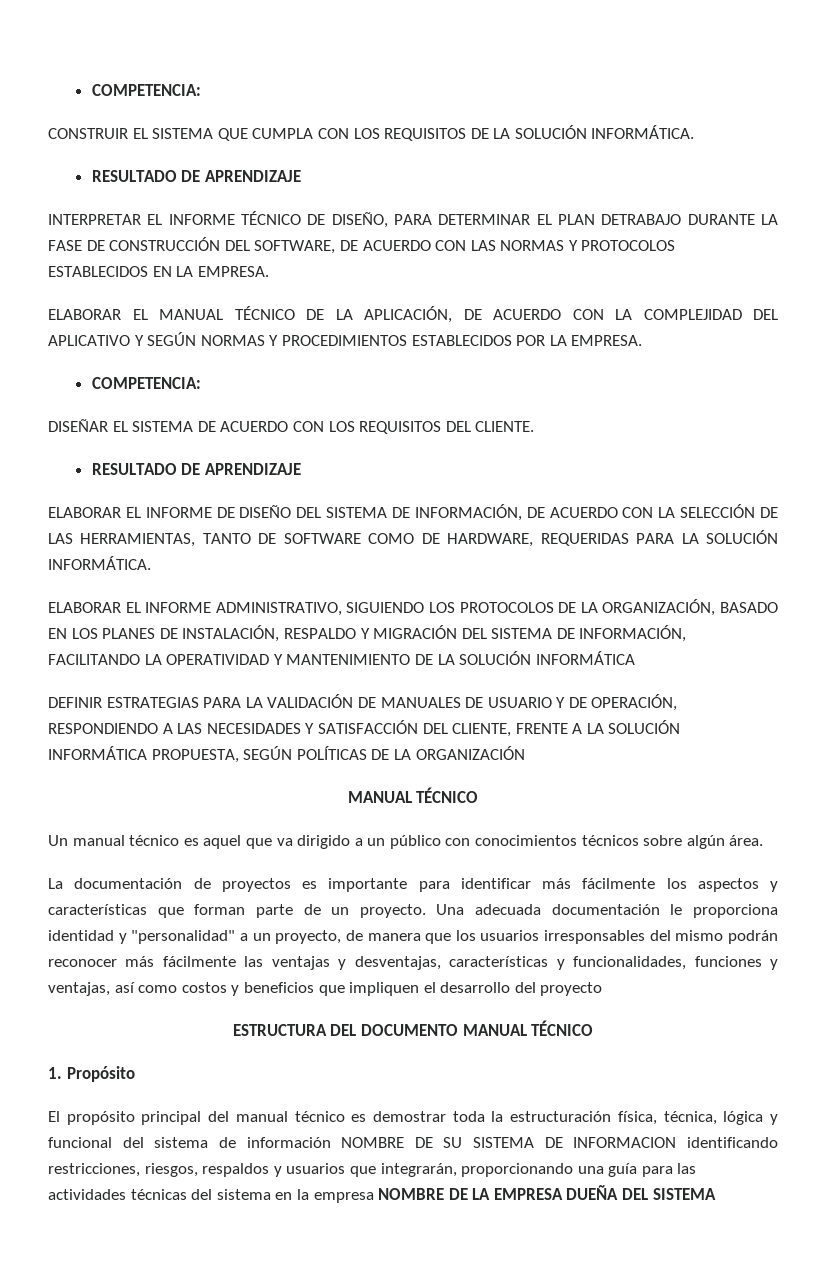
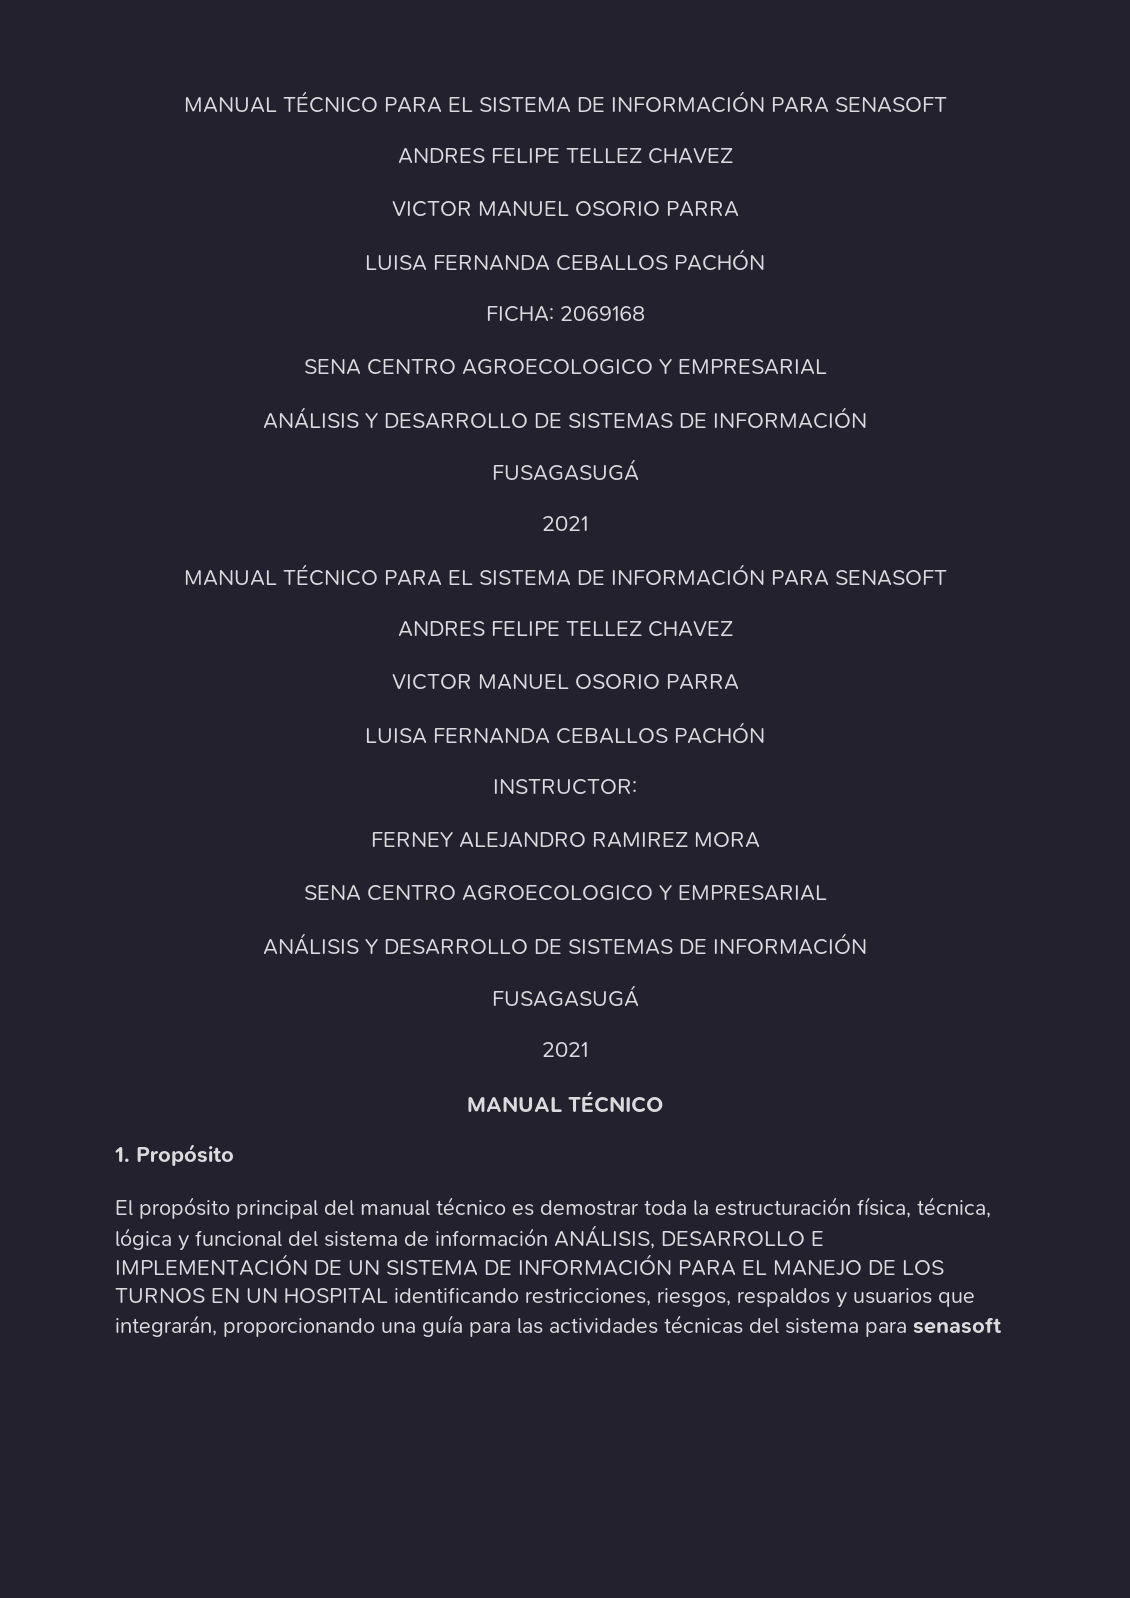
[91,84,201,96] [48,125,695,141] [91,170,301,182] [48,211,778,228] [48,237,676,254] [48,266,269,277] [48,306,778,323] [48,332,643,346] [91,377,201,389] [48,419,535,434] [91,463,301,475] [48,504,778,521] [48,530,778,547] [48,556,151,570] [48,599,779,616] [48,625,687,642] [48,651,635,665] [48,694,678,711] [48,720,681,737] [48,746,525,763] [347,787,479,803] [48,835,764,849] [48,878,778,892] [48,904,778,918] [48,930,778,944] [48,956,778,970] [48,982,603,996] [232,1024,458,1036] COMPETENCIA: // CONSTRUIR EL SISTEMA QUE CUMPLA CON LOS REQUISITOS DE LA SOLUCIÓN INFORMÁTICA. // RESULTADO DE APRENDIZAJE // INTERPRETAR EL INFORME TÉCNICO DE DISEÑO, PARA DETERMINAR EL PLAN DETRABAJO DURANTE LA FASE DE CONSTRUCCIÓN DEL SOFTWARE, DE ACUERDO CON LAS NORMAS Y PROTOCOLOS ESTABLECIDOS EN LA EMPRESA. // ELABORAR EL MANUAL TÉCNICO DE LA APLICACIÓN, DE ACUERDO CON LA COMPLEJIDAD DEL APLICATIVO Y SEGÚN NORMAS Y PROCEDIMIENTOS ESTABLECIDOS POR LA EMPRESA. // COMPETENCIA: // DISEÑAR EL SISTEMA DE ACUERDO CON LOS REQUISITOS DEL CLIENTE. // RESULTADO DE APRENDIZAJE // ELABORAR EL INFORME DE DISEÑO DEL SISTEMA DE INFORMACIÓN, DE ACUERDO CON LA SELECCIÓN DE LAS HERRAMIENTAS, TANTO DE SOFTWARE COMO DE HARDWARE, REQUERIDAS PARA LA SOLUCIÓN INFORMÁTICA. // ELABORAR EL INFORME ADMINISTRATIVO, SIGUIENDO LOS PROTOCOLOS DE LA ORGANIZACIÓN, BASADO EN LOS PLANES DE INSTALACIÓN, RESPALDO Y MIGRACIÓN DEL SISTEMA DE INFORMACIÓN, FACILITANDO LA OPERATIVIDAD Y MANTENIMIENTO DE LA SOLUCIÓN INFORMÁTICA // DEFINIR ESTRATEGIAS PARA LA VALIDACIÓN DE MANUALES DE USUARIO Y DE OPERACIÓN, RESPONDIENDO A LAS NECESIDADES Y SATISFACCIÓN DEL CLIENTE, FRENTE A LA SOLUCIÓN INFORMÁTICA PROPUESTA, SEGÚN POLÍTICAS DE LA ORGANIZACIÓN // MANUAL TÉCNICO // Un manual técnico es aquel que va dirigido a un público con conocimientos técnicos sobre algún área. // La documentación de proyectos es importante para identificar más fácilmente los aspectos y características que forman parte de un proyecto. Una adecuada documentación le proporciona identidad y "personalidad" a un proyecto, de manera que los usuarios irresponsables del mismo podrán reconocer más fácilmente las ventajas y desventajas, características y funcionalidades, funciones y ventajas, así como costos y beneficios que impliquen el desarrollo del proyecto // ESTRUCTURA DEL DOCUMENTO -> [183,91,947,113] [397,148,733,164] [391,201,739,217] [365,249,765,271] [485,306,645,322] [303,359,827,375] [263,407,867,429] [491,459,639,481] [542,516,588,531] [183,564,947,586] [397,621,733,637] [391,674,739,690] [365,722,765,744] [493,779,637,795] [370,832,760,848] [303,885,827,901] [263,933,867,955] [491,985,639,1007] [542,1042,588,1057] MANUAL TÉCNICO PARA EL SISTEMA DE INFORMACIÓN PARA SENASOFT // ANDRES FELIPE TELLEZ CHAVEZ // VICTOR MANUEL OSORIO PARRA // LUISA FERNANDA CEBALLOS PACHÓN // FICHA: 2069168 // SENA CENTRO AGROECOLOGICO Y EMPRESARIAL // ANÁLISIS Y DESARROLLO DE SISTEMAS DE INFORMACIÓN // FUSAGASUGÁ // 2021 // MANUAL TÉCNICO PARA EL SISTEMA DE INFORMACIÓN PARA SENASOFT // ANDRES FELIPE TELLEZ CHAVEZ // VICTOR MANUEL OSORIO PARRA // LUISA FERNANDA CEBALLOS PACHÓN // INSTRUCTOR: // FERNEY ALEJANDRO RAMIREZ MORA // SENA CENTRO AGROECOLOGICO Y EMPRESARIAL // ANÁLISIS Y DESARROLLO DE SISTEMAS DE INFORMACIÓN // FUSAGASUGÁ // 2021 //
[341,1137,677,1148] NOMBRE DE SU SISTEMA DE INFORMACION -> [554,1225,824,1249] [115,1254,944,1276] [115,1288,388,1304] ANÁLISIS, DESARROLLO E IMPLEMENTACIÓN DE UN SISTEMA DE INFORMACIÓN PARA EL MANEJO DE LOS TURNOS EN UN HOSPITAL
[275,1185,716,1203] en la empresa NOMBRE DE LA EMPRESA DUEÑA DEL SISTEMA -> [865,1317,1002,1337] para senasoft

